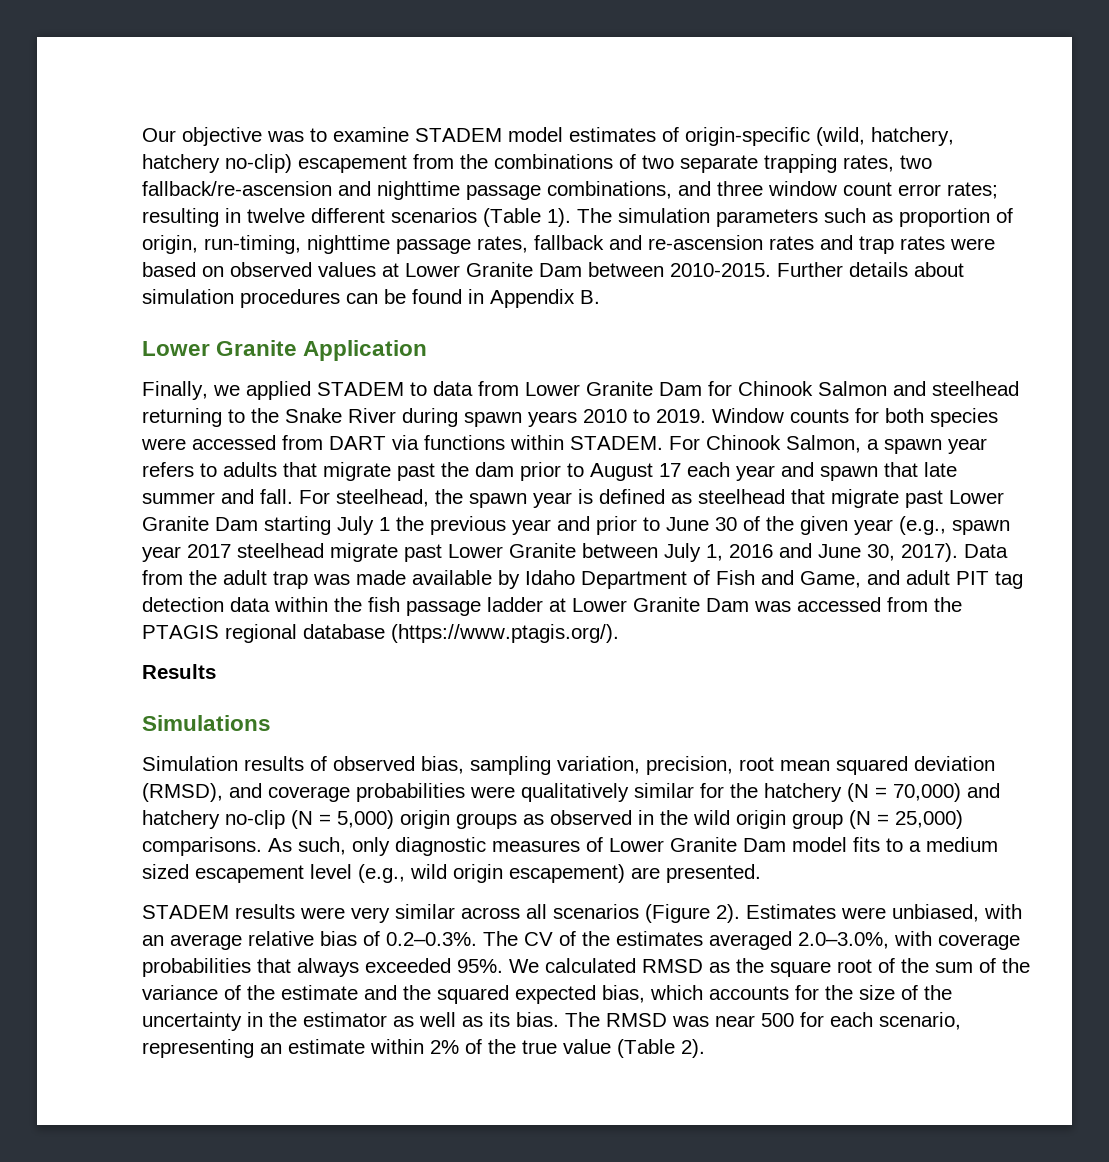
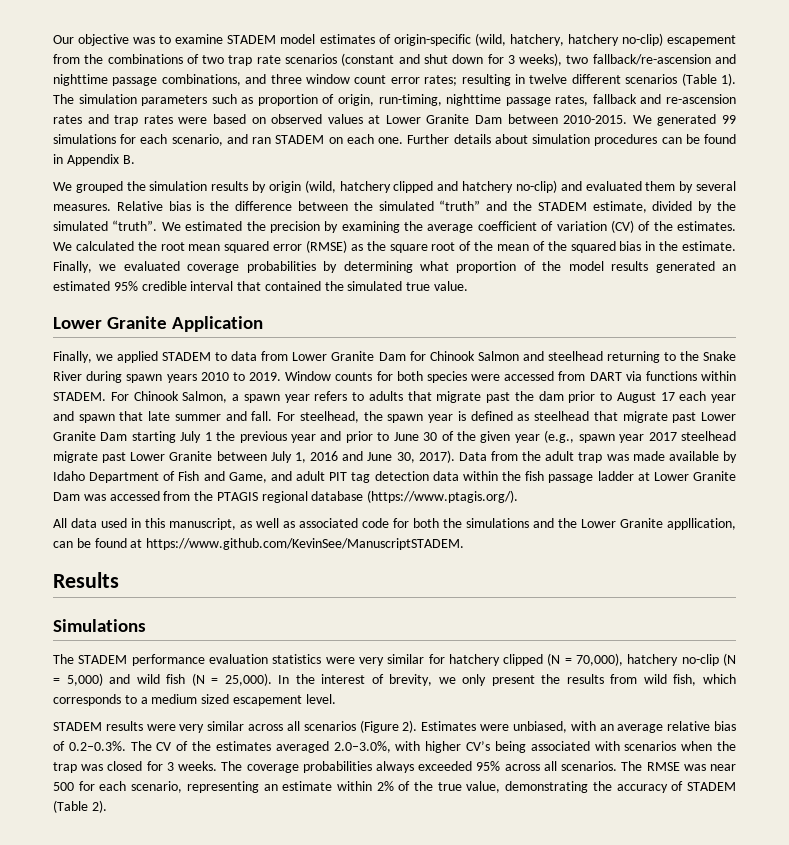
[680,154,894,173] separate trapping rates, -> [228,53,563,66] trap rate scenarios (constant and shut down for 3 weeks),
(771, 270) none -> [632,114,736,126] [53,134,404,146] We generated 99 simulations for each scenario, and ran STADEM on each one.
(600, 297) none -> [53,180,737,193] [53,200,736,213] [53,220,736,233] [53,240,736,253] [53,261,737,273] [53,281,469,291] // We grouped the simulation results by origin (wild, hatchery clipped and hatchery no-clip) and evaluated them by several measures. Relative bias is the difference between the simulated “truth” and the STADEM estimate, divided by the simulated “truth”. We estimated the precision by examining the average coefficient of variation (CV) of the estimates. We calculated the root mean squared error (RMSE) as the square root of the mean of the squared bias in the estimate. Finally, we evaluated coverage probabilities by determining what proportion of the model results generated an estimated 95% credible interval that contained the simulated true value.
[142,664,216,679] [142,715,271,731] [142,756,995,775] [142,783,1000,802] Results // Simulations // Simulation results of observed bias, sampling variation, precision, root mean squared deviation (RMSD), and coverage probabilities were qualitatively similar for the hatchery (N = 70,000) and -> [53,518,736,530] [53,538,465,550] [53,572,119,588] [53,619,146,632] [53,653,624,666] All data used in this manuscript, as well as associated code for both the simulations and the Lower Granite appllication, can be found at https://www.github.com/KevinSee/ManuscriptSTADEM. // Results // Simulations // The STADEM performance evaluation statistics were very similar for hatchery clipped (N = 70,000),
[400,810,963,829] [142,837,880,856] origin groups as observed in the wild origin group (N = 25,000) comparisons. As such, only diagnostic measures of Lower Granite Dam model fits -> [109,673,736,686] [53,694,121,706] and wild fish (N = 25,000). In the interest of brevity, we only present the results from wild fish, which corresponds
[310,864,761,883] level (e.g., wild origin escapement) are presented. -> [305,694,336,704] level.
[938,934,1020,950] [142,958,291,977] coverage probabilities that -> [425,741,737,753] [53,761,372,773] higher CV’s being associated with scenarios when the trap was closed for 3 weeks. The coverage probabilities
[457,958,1030,977] [142,985,952,1004] [142,1012,667,1031] 95%. We calculated RMSD as the square root of the sum of the variance of the estimate and the squared expected bias, which accounts for the size of the uncertainty in the estimator as well as its bias. The RMSD -> [476,761,680,771] 95% across all scenarios. The RMSE
[563,1039,611,1054] value -> [466,781,736,793] value, demonstrating the accuracy of STADEM

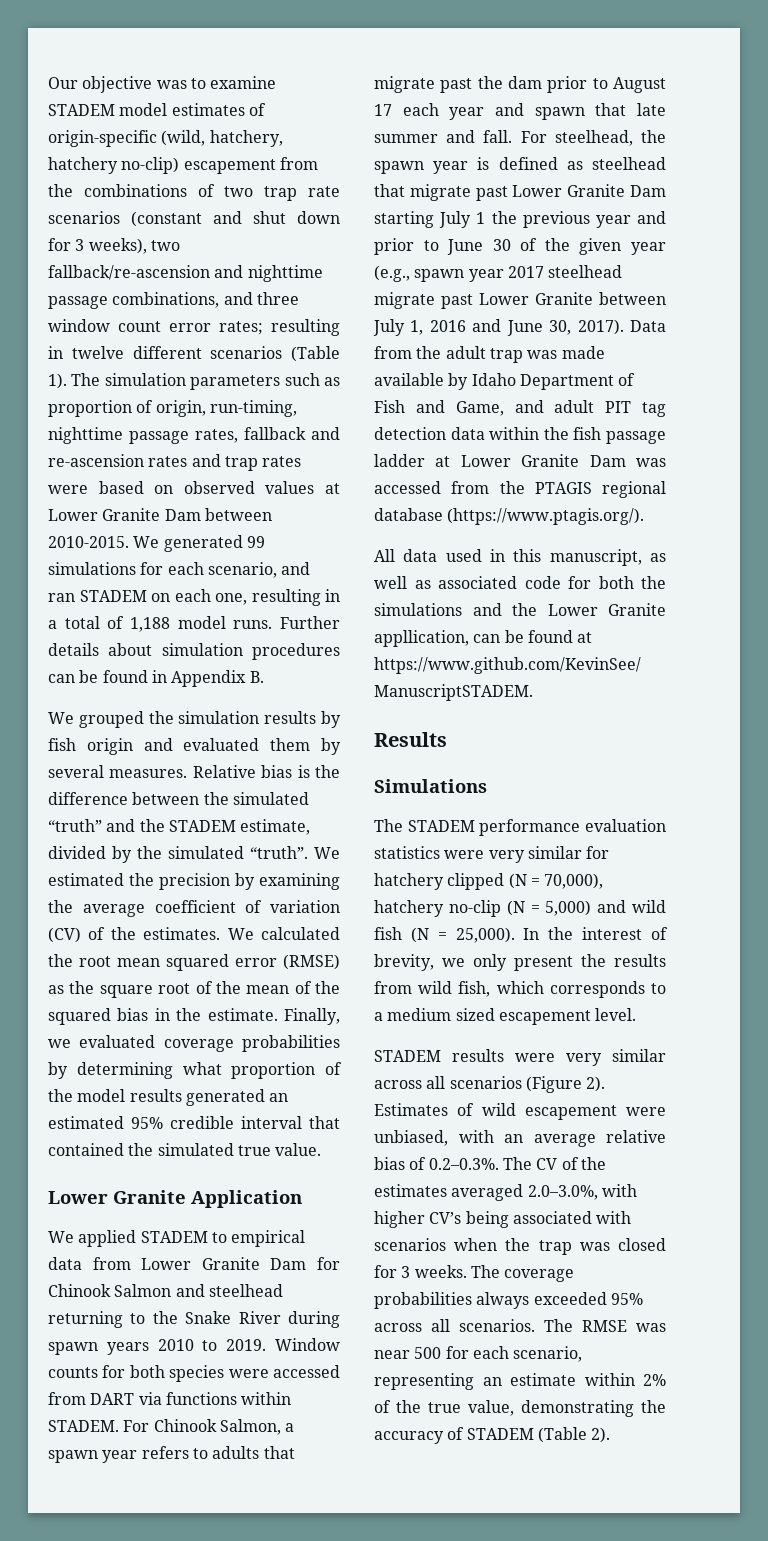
[378,137,404,144] one. -> [215,589,340,606] [48,616,273,632] one, resulting in a total of 1,188 model runs.
[268,180,557,193] origin (wild, hatchery clipped and hatchery no-clip) -> [48,738,133,755] fish origin
[53,351,114,363] Finally, we -> [48,1231,74,1243] We
(228, 356) none -> [231,1230,306,1247] empirical
(477, 726) none -> [457,1103,617,1120] of wild escapement

